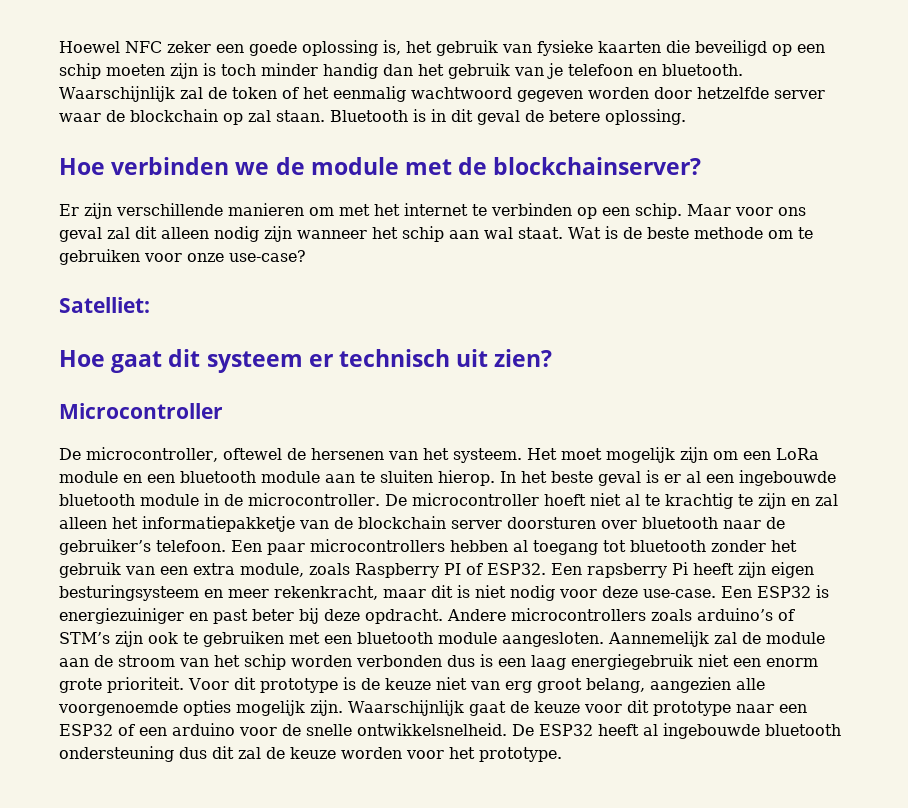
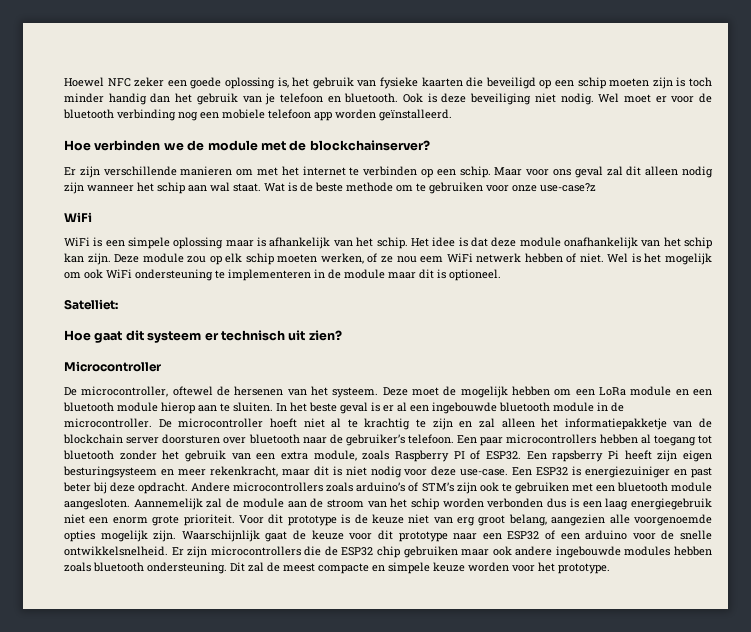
[59,86,825,102] [59,109,686,125] Waarschijnlijk zal de token of het eenmalig wachtwoord gegeven worden door hetzelfde server waar de blockchain op zal staan. Bluetooth is in dit geval de betere oplossing. -> [402,93,713,105] [63,109,452,121] Ook is deze beveiliging niet nodig. Wel moet er voor de bluetooth verbinding nog een mobiele telefoon app worden geïnstalleerd.
[229,250,306,262] use-case? -> [540,183,596,192] [64,212,92,222] [64,237,713,249] [64,253,712,265] [64,269,501,281] use-case?z // WiFi // WiFi is een simpele oplossing maar is afhankelijk van het schip. Het idee is dat deze module onafhankelijk van het schip kan zijn. Deze module zou op elk schip moeten werken, of ze nou eem WiFi netwerk hebben of niet. Wel is het mogelijk om ook WiFi ondersteuning te implementeren in de module maar dit is optioneel.
[526,447,708,463] Het moet mogelijk zijn -> [382,386,550,398] Deze moet de mogelijk hebben
(320, 477) none -> [161,402,195,414] hierop
[380,470,495,486] sluiten hierop. -> [233,402,273,412] sluiten.
[512,723,841,739] [59,746,285,762] De ESP32 heeft al ingebouwde bluetooth ondersteuning dus dit zal de -> [171,546,712,558] [64,562,430,574] Er zijn microcontrollers die de ESP32 chip gebruiken maar ook andere ingebouwde modules hebben zoals bluetooth ondersteuning. Dit zal de meest compacte en simpele

